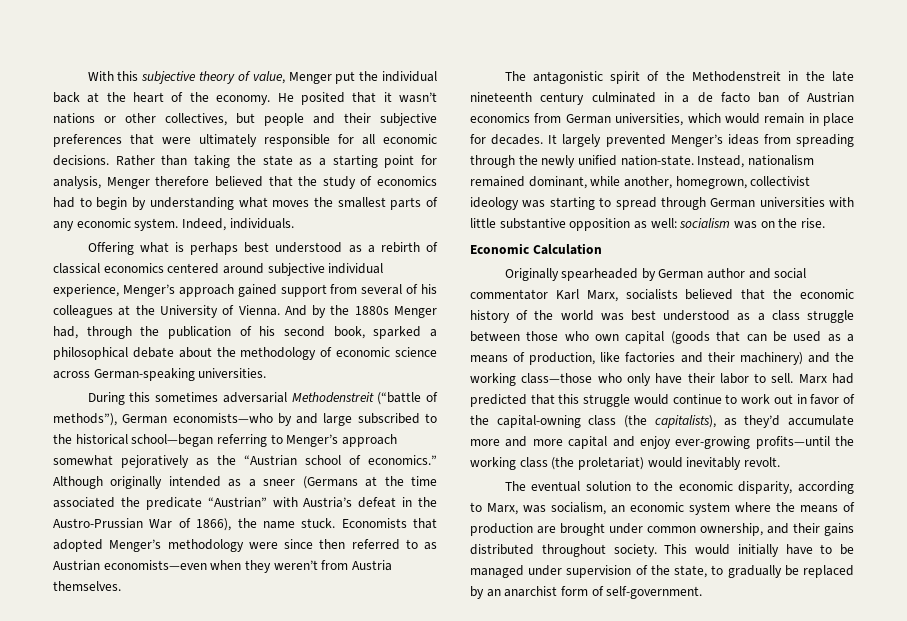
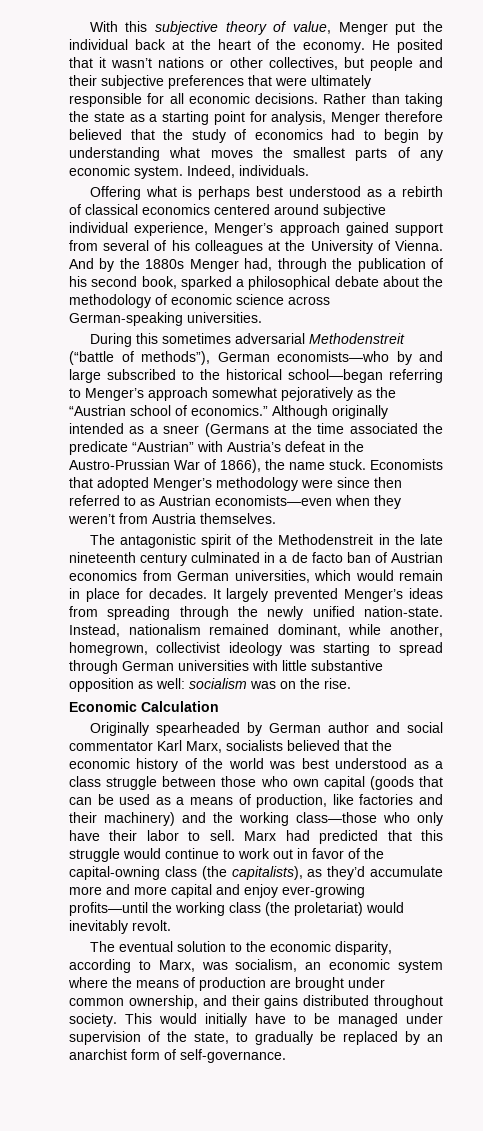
[606,586,703,599] self-government. -> [180,1049,286,1063] self-governance.

